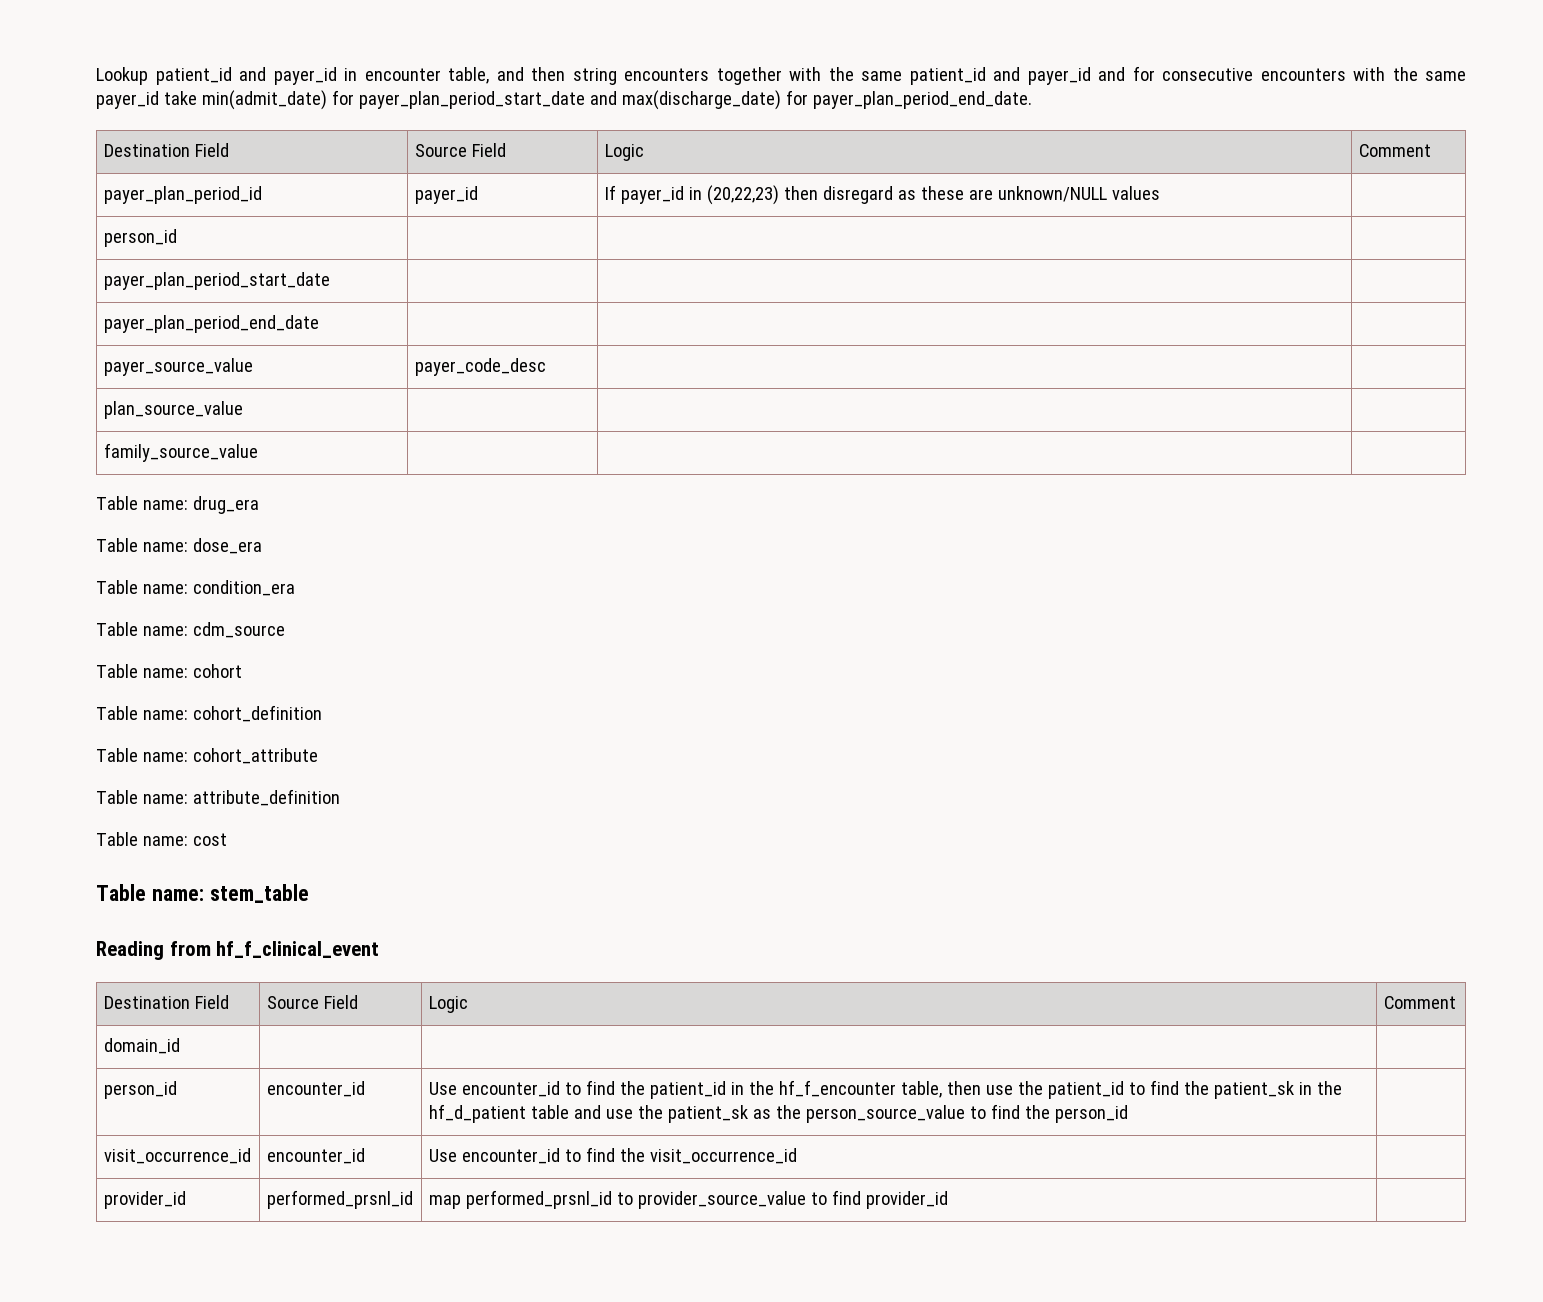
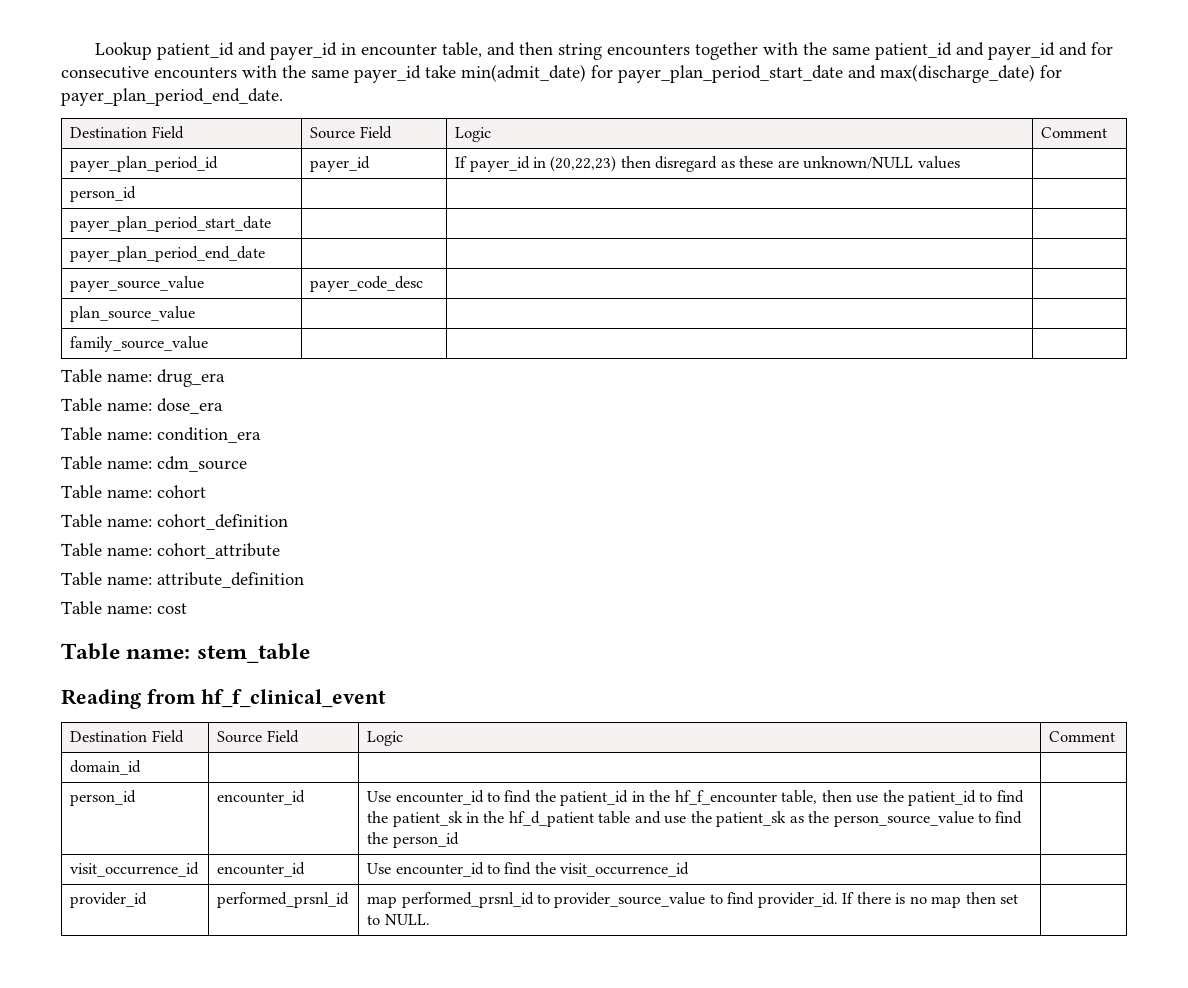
[865,1191,948,1209] provider_id -> [757,892,1018,908] [367,914,430,925] provider_id. If there is no map then set to NULL.

